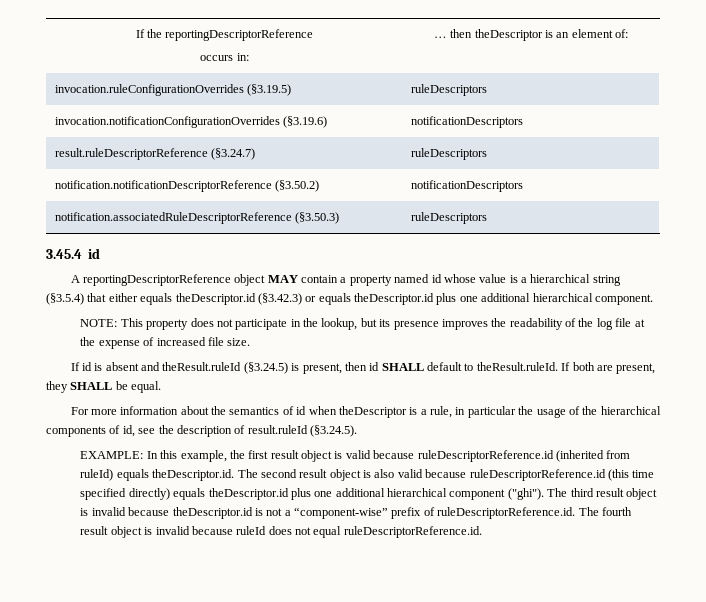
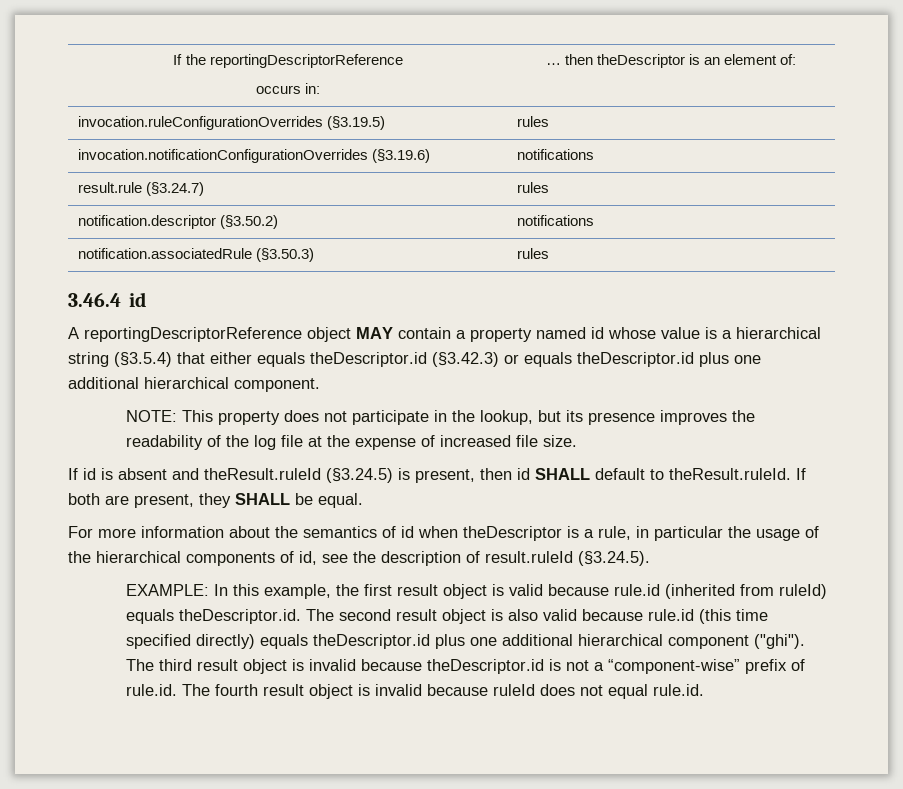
[410,84,487,96] ruleDescriptors -> [516,116,549,127] rules
[410,116,523,128] [54,148,208,160] notificationDescriptors // result.ruleDescriptorReference -> [516,149,594,160] [77,182,142,193] notifications // result.rule
[410,148,487,160] [54,180,272,192] ruleDescriptors // notification.notificationDescriptorReference -> [516,182,549,193] [77,215,216,229] rules // notification.descriptor
[410,180,523,192] [54,212,292,224] notificationDescriptors // notification.associatedRuleDescriptorReference -> [516,215,594,226] [77,248,252,259] notifications // notification.associatedRule
[410,212,487,224] [46,249,82,259] ruleDescriptors // 3.45.4 -> [516,248,549,259] [68,293,121,307] rules // 3.46.4
[417,450,554,462] ruleDescriptorReference.id -> [614,584,661,596] rule.id
[469,469,606,481] ruleDescriptorReference.id -> [648,609,695,621] rule.id
[437,507,576,519] ruleDescriptorReference.id. -> [126,684,178,696] rule.id.
[343,526,482,538] ruleDescriptorReference.id. -> [653,684,705,696] rule.id.

